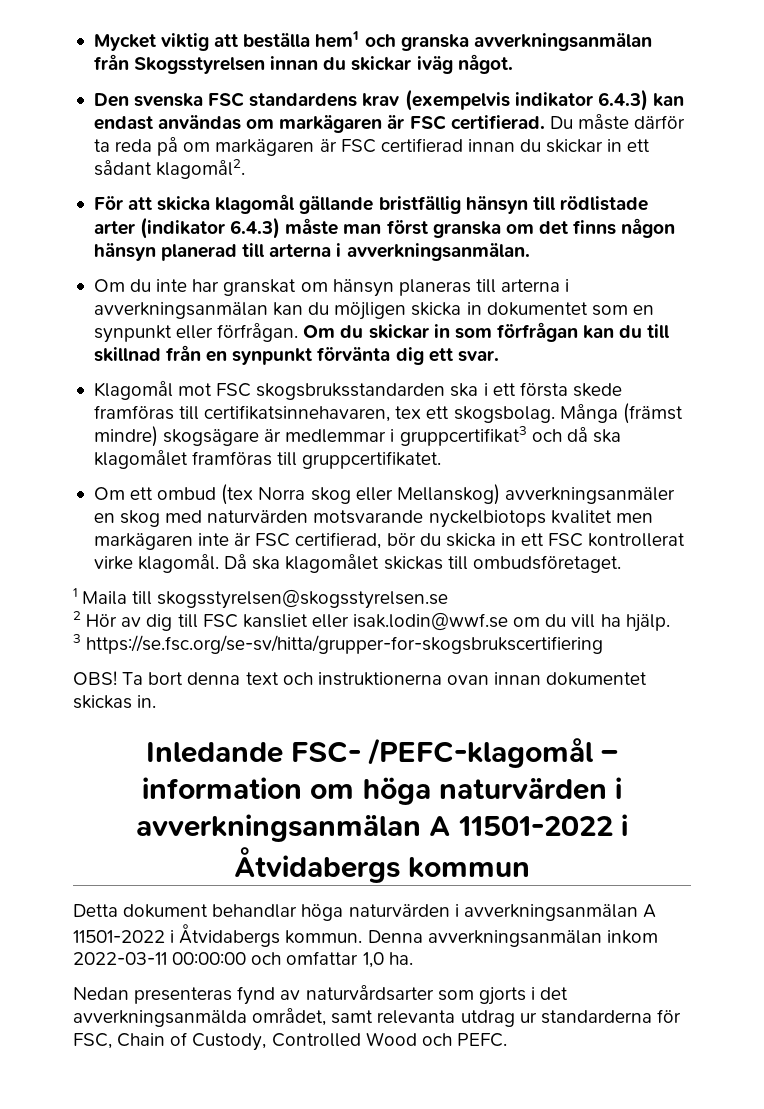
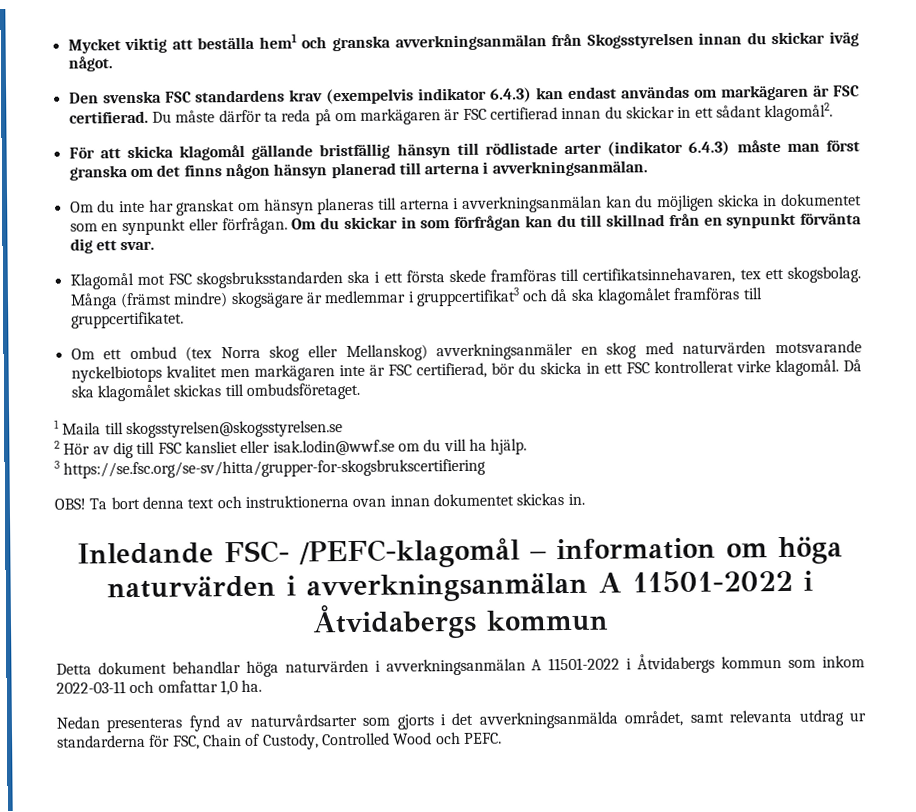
[285,930,602,947] kommun. Denna avverkningsanmälan -> [721,656,817,669] kommun som
[172,952,247,965] 00:00:00 -> (126, 687) none

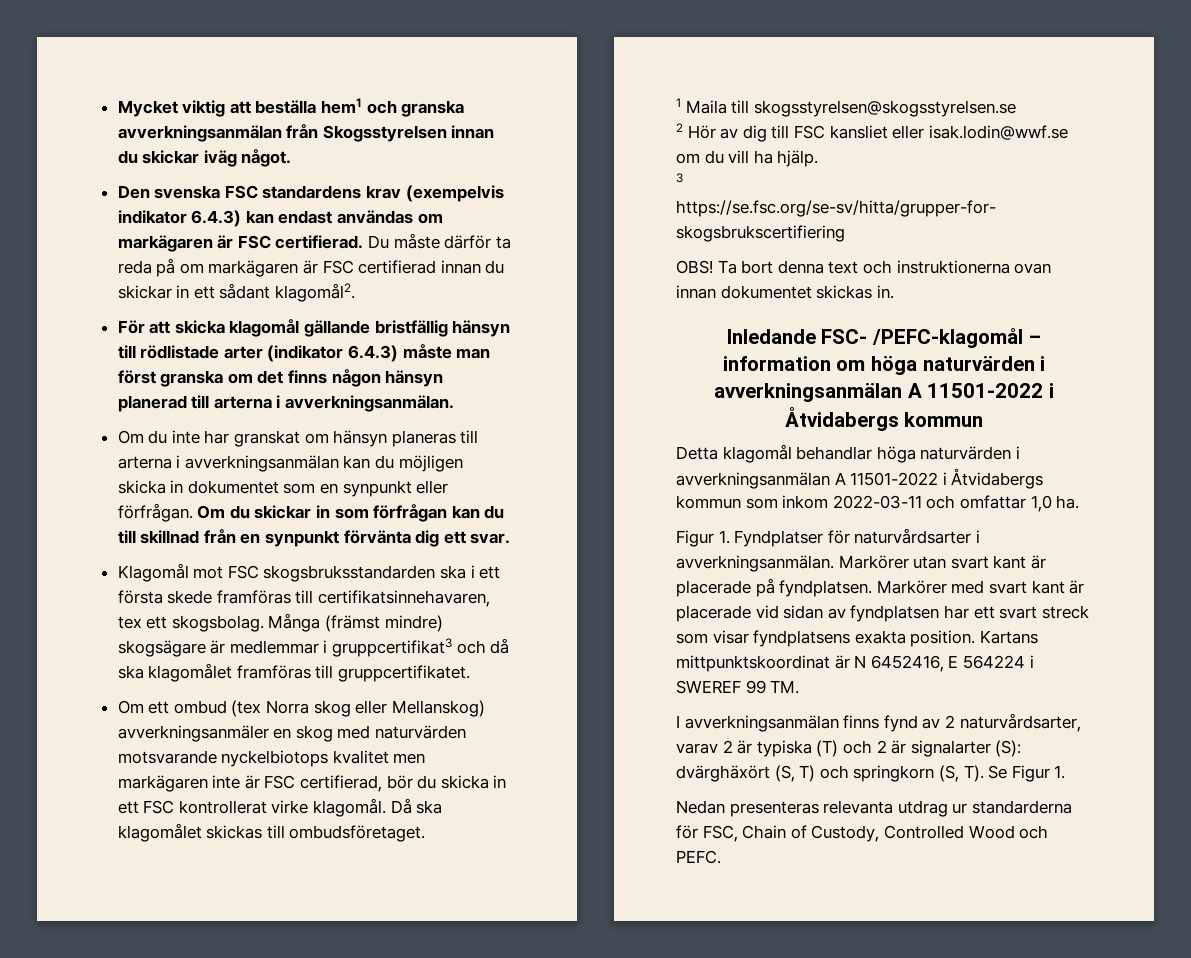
[97,661,167,675] dokument -> [722,444,792,463] klagomål
[56,710,724,733] Nedan presenteras fynd av naturvårdsarter som gjorts i det avverkningsanmälda området, samt -> [676,528,980,547] [676,555,1046,572] [676,578,1085,597] [676,605,1089,622] [676,630,1038,647] [676,655,1034,672] [676,680,800,694] [676,713,1081,732] [676,740,1022,757] [676,765,1066,782] [676,800,819,817] Figur 1. Fyndplatser för naturvårdsarter i avverkningsanmälan. Markörer utan svart kant är placerade på fyndplatsen. Markörer med svart kant är placerade vid sidan av fyndplatsen har ett svart streck som visar fyndplatsens exakta position. Kartans mittpunktskoordinat är N 6452416, E 564224 i SWEREF 99 TM. // I avverkningsanmälan finns fynd av 2 naturvårdsarter, varav 2 är typiska (T) och 2 är signalarter (S): dvärghäxört (S, T) och springkorn (S, T). Se Figur 1. // Nedan presenteras

